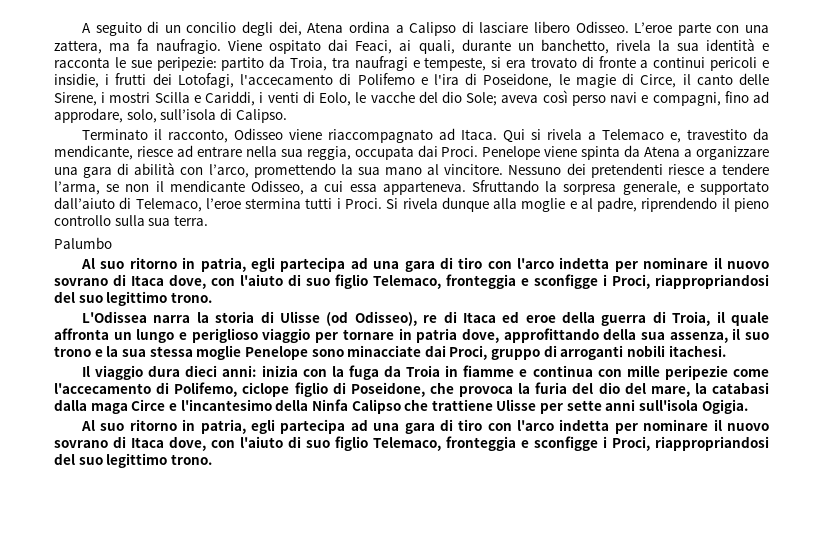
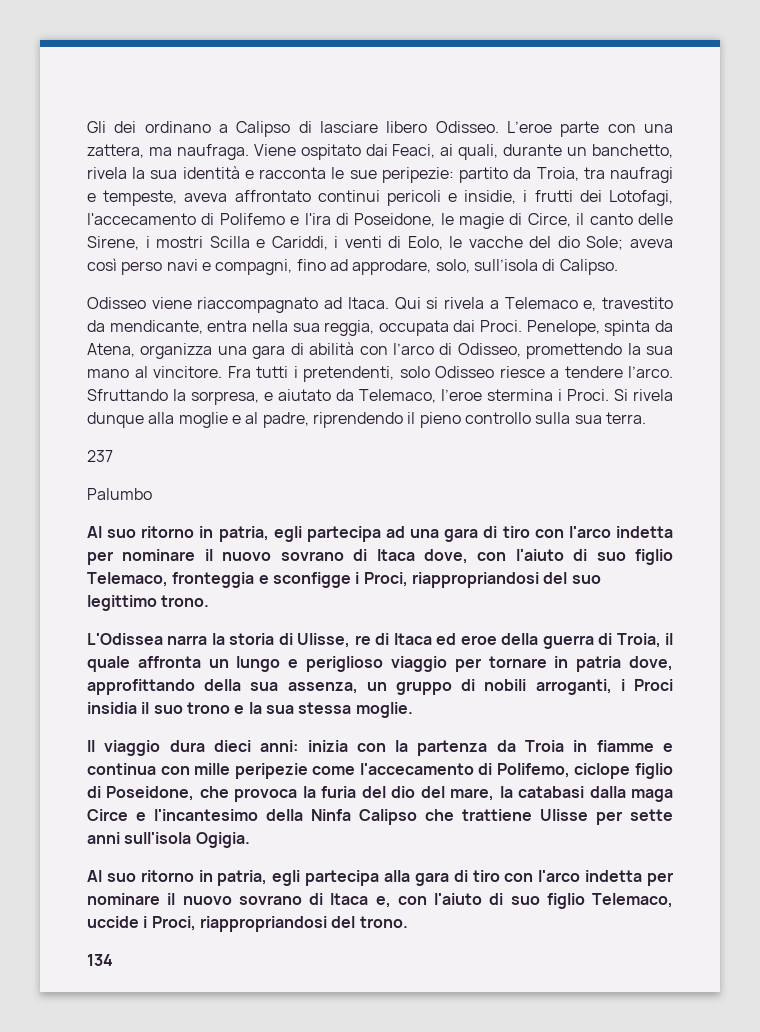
[82,21,390,36] A seguito di un concilio degli dei, Atena ordina -> [87,121,211,133] Gli dei ordinano
[137,39,222,54] fa naufragio. -> [176,144,249,160] naufraga.
[491,56,649,68] si era trovato di fronte a -> [184,190,311,202] aveva affrontato
[82,129,229,143] Terminato il racconto, -> (618, 267) none
[136,145,242,157] riesce ad entrare -> [207,320,248,332] entra
[482,145,769,160] Penelope viene spinta da Atena a organizzare -> [526,320,673,336] [87,343,213,359] Penelope, spinta da Atena, organizza
[208,164,249,178] l’arco, -> [392,343,521,357] l’arco di Odisseo,
[508,163,769,178] [54,180,769,195] [54,197,132,209] Nessuno dei pretendenti riesce a tendere l’arma, se non il mendicante Odisseo, a cui essa apparteneva. Sfruttando la sorpresa generale, e supportato dall’aiuto di -> [227,366,673,382] [87,389,354,405] Fra tutti i pretendenti, solo Odisseo riesce a tendere l’arco. Sfruttando la sorpresa, e aiutato da
[305,198,333,209] tutti -> (553, 395) none
(208, 220) none -> [87,450,113,462] // 237
[279,311,417,326] Ulisse (od Odisseo), -> [297,633,351,648] Ulisse,
(728, 337) none -> [366,679,673,695] [87,702,137,714] un gruppo di nobili arroganti, i Proci insidia
[196,345,726,360] moglie Penelope sono minacciate dai Proci, gruppo di arroganti nobili itachesi. -> [355,702,413,718] moglie.
[348,365,379,380] fuga -> [417,740,488,756] partenza
[350,419,400,431] ad una -> [383,870,410,882] alla
[169,436,769,451] [54,453,212,468] dove, con l'aiuto di suo figlio Telemaco, fronteggia e sconfigge i Proci, riappropriandosi del suo legittimo trono. -> [375,893,673,909] [87,916,408,932] [87,954,113,966] e, con l'aiuto di suo figlio Telemaco, uccide i Proci, riappropriandosi del trono. // 134

